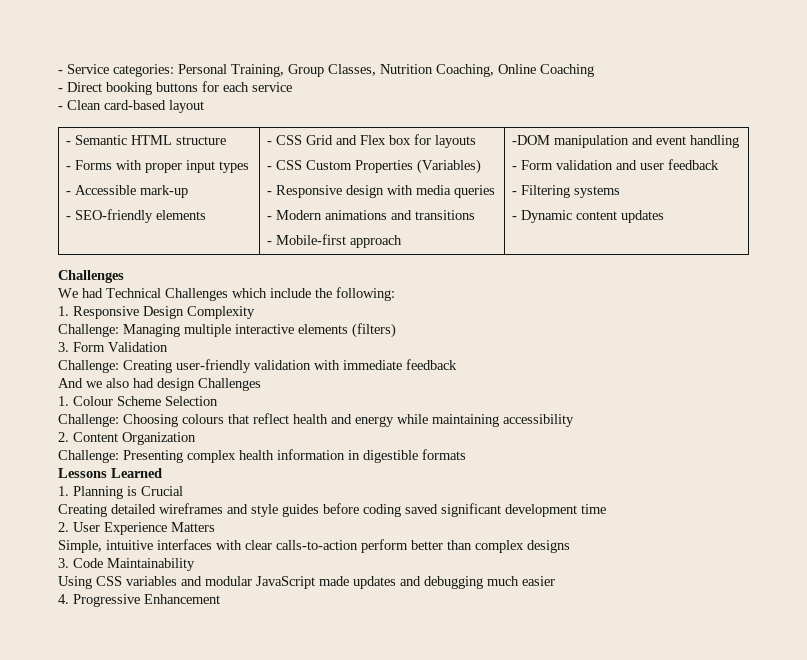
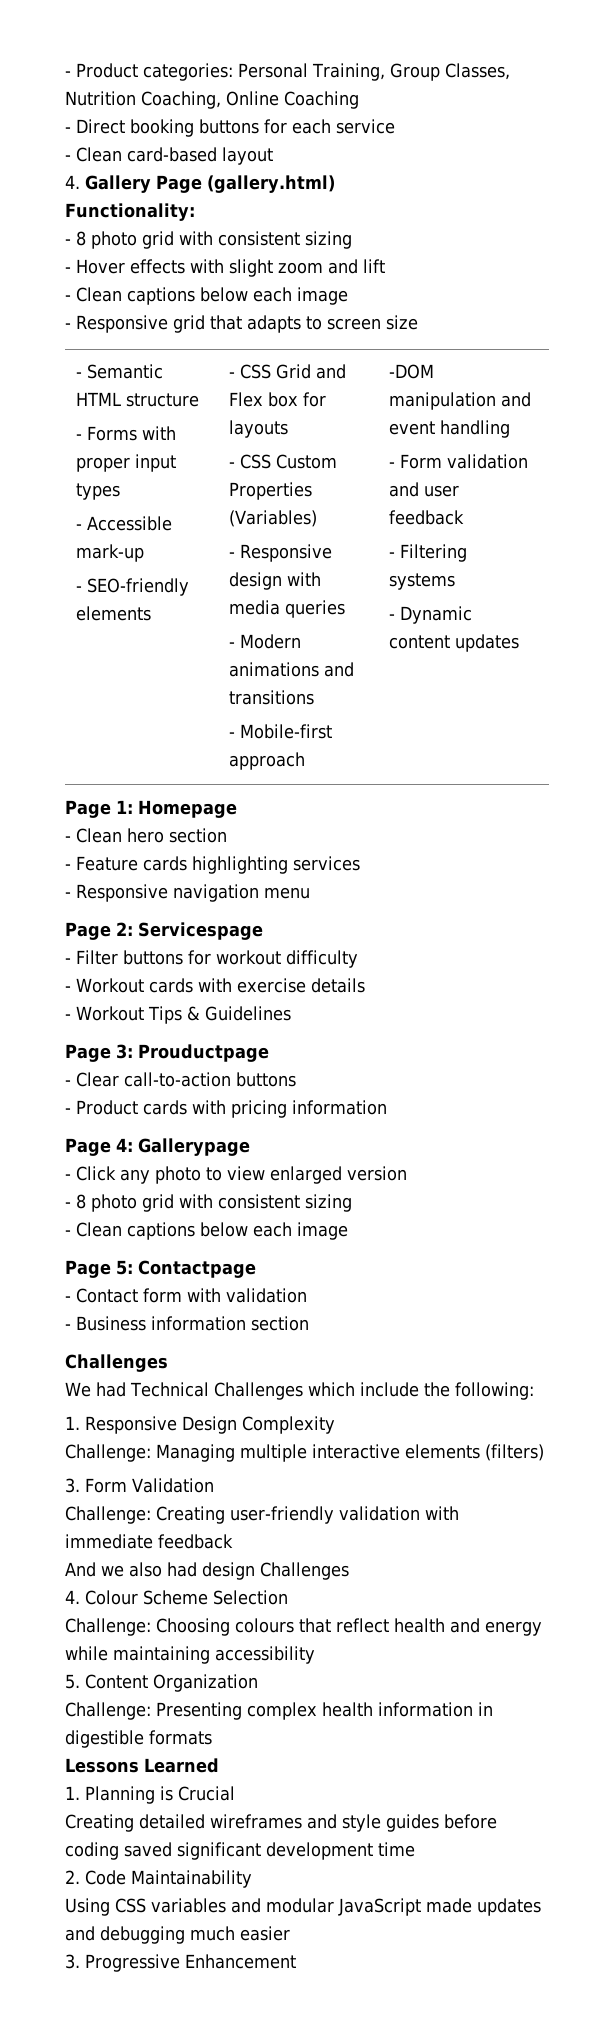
[58,64,109,74] - Service -> [65,63,138,78] - Product
(204, 106) none -> [65,175,335,193] [65,203,195,221] [65,231,352,249] [65,259,385,277] [65,287,348,305] [65,315,418,333] // 4. Gallery Page (gallery.html) // Functionality: // - 8 photo grid with consistent sizing // - Hover effects with slight zoom and lift // - Clean captions below each image // - Responsive grid that adapts to screen size
(664, 216) none -> [65,800,237,818] [65,828,227,843] [65,856,360,874] [65,884,310,902] [65,922,263,940] [65,950,358,968] [65,978,365,993] [65,1006,291,1024] [65,1044,269,1062] [65,1072,296,1087] [65,1100,387,1118] [65,1138,250,1156] [65,1166,407,1184] [65,1194,352,1212] [65,1222,348,1240] [65,1260,256,1278] [65,1288,307,1303] [65,1316,309,1331] // Page 1: Homepage // - Clean hero section // - Feature cards highlighting services // - Responsive navigation menu // Page 2: Servicespage // - Filter buttons for workout difficulty // - Workout cards with exercise details // - Workout Tips & Guidelines // Page 3: Prouductpage // - Clear call-to-action buttons // - Product cards with pricing information // Page 4: Gallerypage // - Click any photo to view enlarged version // - 8 photo grid with consistent sizing // - Clean captions below each image // Page 5: Contactpage // - Contact form with validation // - Business information section
[58,396,69,406] 1. -> [65,1590,80,1604] 4.
[58,432,69,442] 2. -> [65,1674,80,1689] 5.
[73,522,215,535] [58,539,570,553] [58,558,69,568] User Experience Matters // Simple, intuitive interfaces with clear calls-to-action perform better than complex designs // 3. -> (80, 1877) none
[58,594,69,604] 4. -> [65,1954,80,1969] 3.

